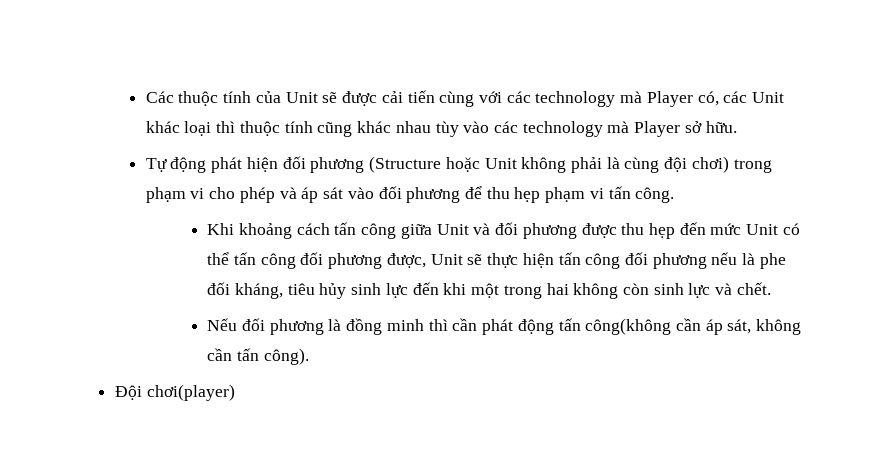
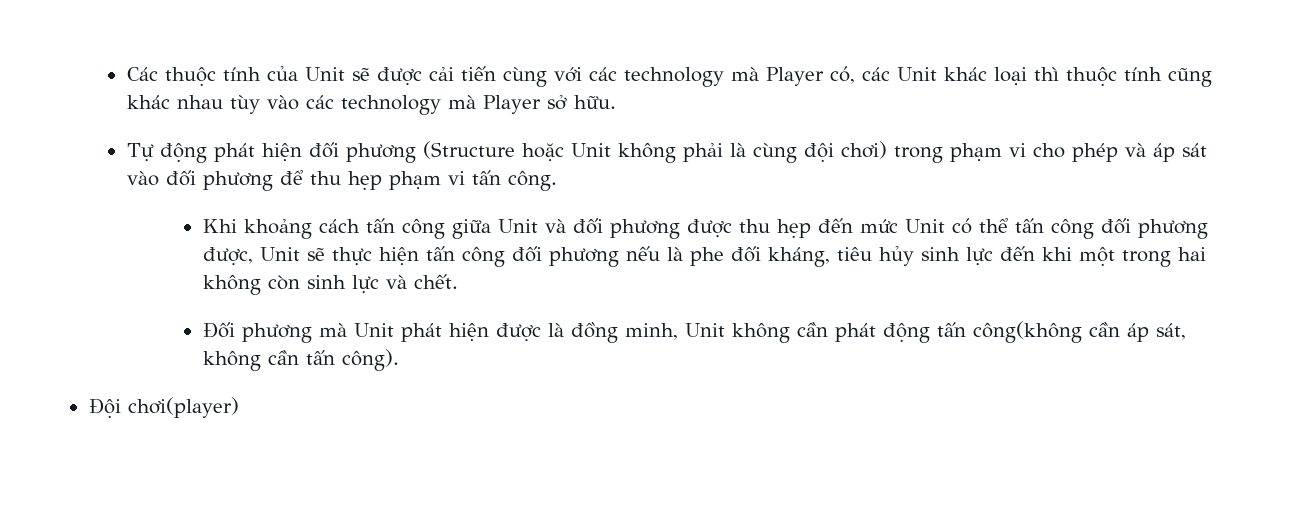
[207,318,448,335] Nếu đối phương là đồng minh thì -> [202,322,790,343] Đối phương mà Unit phát hiện được là đồng minh, Unit không

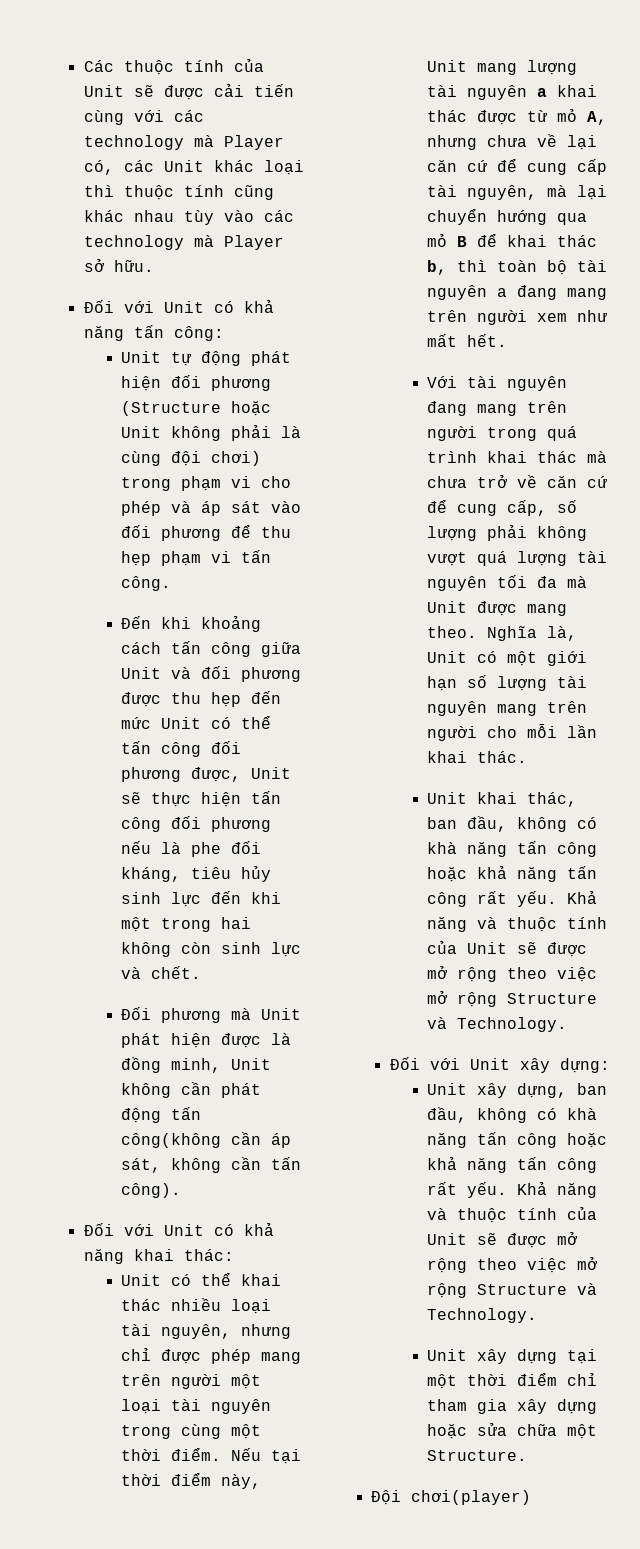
[126,143,154,162] Tự -> [83,300,274,313] [83,325,224,341] [121,351,192,366] Đối với Unit có khả năng tấn công: // Unit tự
[202,219,237,233] Khi -> [121,616,192,629] Đến khi
(399, 360) none -> [83,1223,274,1236] [83,1249,234,1264] [121,1273,282,1286] [121,1298,272,1314] [121,1324,292,1339] [121,1348,302,1364] [121,1374,262,1389] [121,1399,272,1414] [121,1424,262,1439] [121,1448,302,1464] [121,1473,262,1489] [427,60,578,75] [427,85,598,100] [427,109,608,125] [427,134,598,150] [427,159,608,175] [427,185,608,200] [427,209,588,225] [427,234,598,247] [427,260,608,275] [427,285,608,300] [427,310,608,325] [427,334,508,347] [427,376,568,391] [427,401,568,416] [427,426,578,441] [427,451,608,463] [427,475,608,488] [427,500,578,516] [427,525,588,541] [427,551,608,566] [427,575,588,591] [427,601,568,616] [427,626,578,641] [427,651,588,666] [427,675,588,691] [427,701,588,716] [427,724,598,741] [427,751,528,763] [427,792,578,807] [427,816,598,832] [427,841,598,857] [427,866,598,882] [427,891,598,907] [427,917,608,932] [427,941,588,957] [427,966,598,982] [427,991,598,1007] [427,1017,568,1032] [389,1057,610,1073] [427,1083,608,1098] [427,1107,598,1123] [427,1132,608,1148] [427,1157,598,1173] [427,1182,598,1198] [427,1207,598,1223] [427,1232,579,1248] [427,1257,599,1273] [427,1283,598,1298] [427,1308,538,1323] [427,1349,598,1364] [427,1373,598,1389] [427,1399,598,1414] [427,1423,598,1439] [427,1450,528,1461] // Đối với Unit có khả năng khai thác: // Unit có thể khai thác nhiều loại tài nguyên, nhưng chỉ được phép mang trên người một loại tài nguyên trong cùng một thời điểm. Nếu tại thời điểm này, Unit mang lượng tài nguyên a khai thác được từ mỏ A, nhưng chưa về lại căn cứ để cung cấp tài nguyên, mà lại chuyển hướng qua mỏ B để khai thác b, thì toàn bộ tài nguyên a đang mang trên người xem như mất hết. // Với tài nguyên đang mang trên người trong quá trình khai thác mà chưa trở về căn cứ để cung cấp, số lượng phải không vượt quá lượng tài nguyên tối đa mà Unit được mang theo. Nghĩa là, Unit có một giới hạn số lượng tài nguyên mang trên người cho mỗi lần khai thác. // Unit khai thác, ban đầu, không có khà năng tấn công hoặc khả năng tấn công rất yếu. Khả năng và thuộc tính của Unit sẽ được mở rộng theo việc mở rộng Structure và Technology. // Đối với Unit xây dựng: // Unit xây dựng, ban đầu, không có khà năng tấn công hoặc khả năng tấn công rất yếu. Khả năng và thuộc tính của Unit sẽ được mở rộng theo việc mở rộng Structure và Technology. // Unit xây dựng tại một thời điểm chỉ tham gia xây dựng hoặc sửa chữa một Structure.

